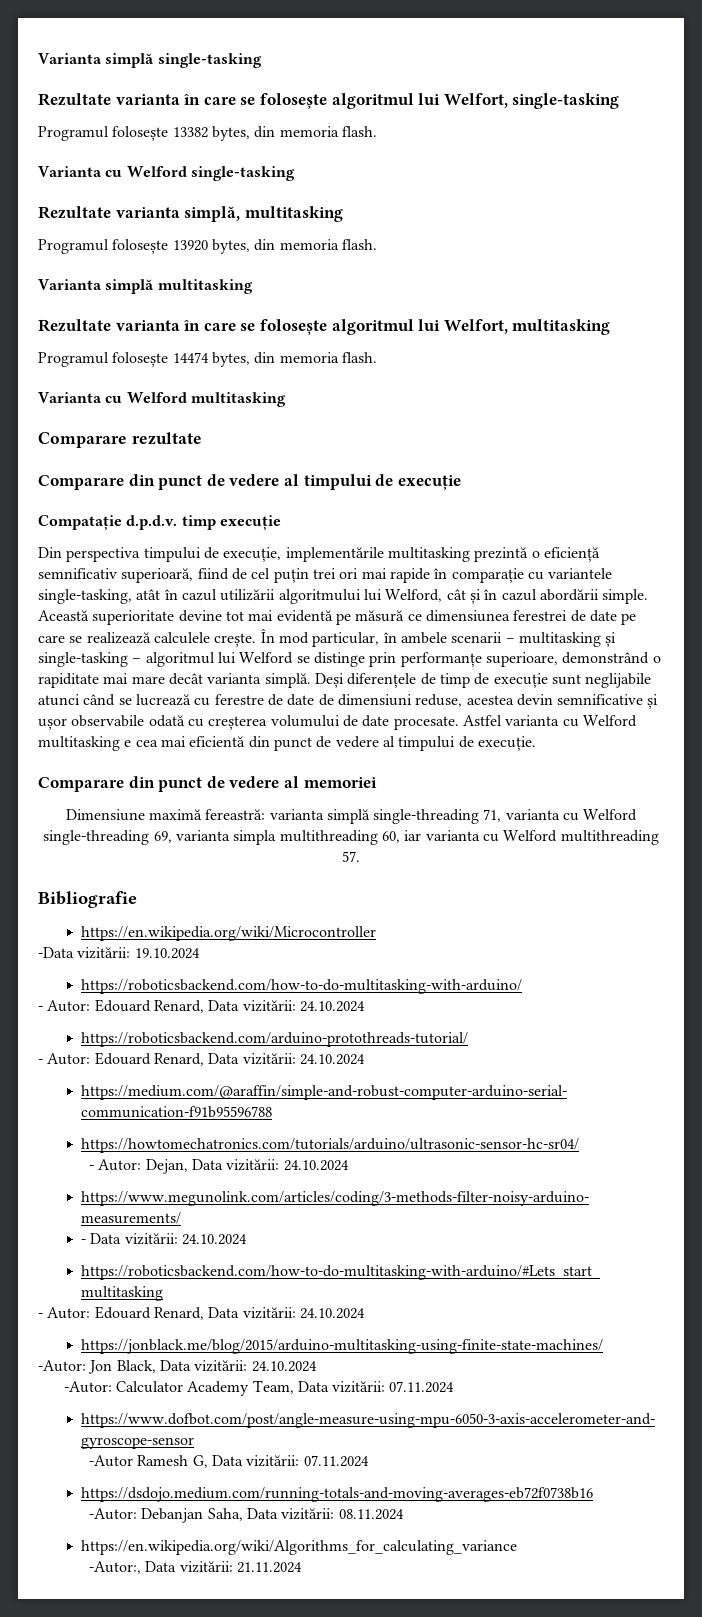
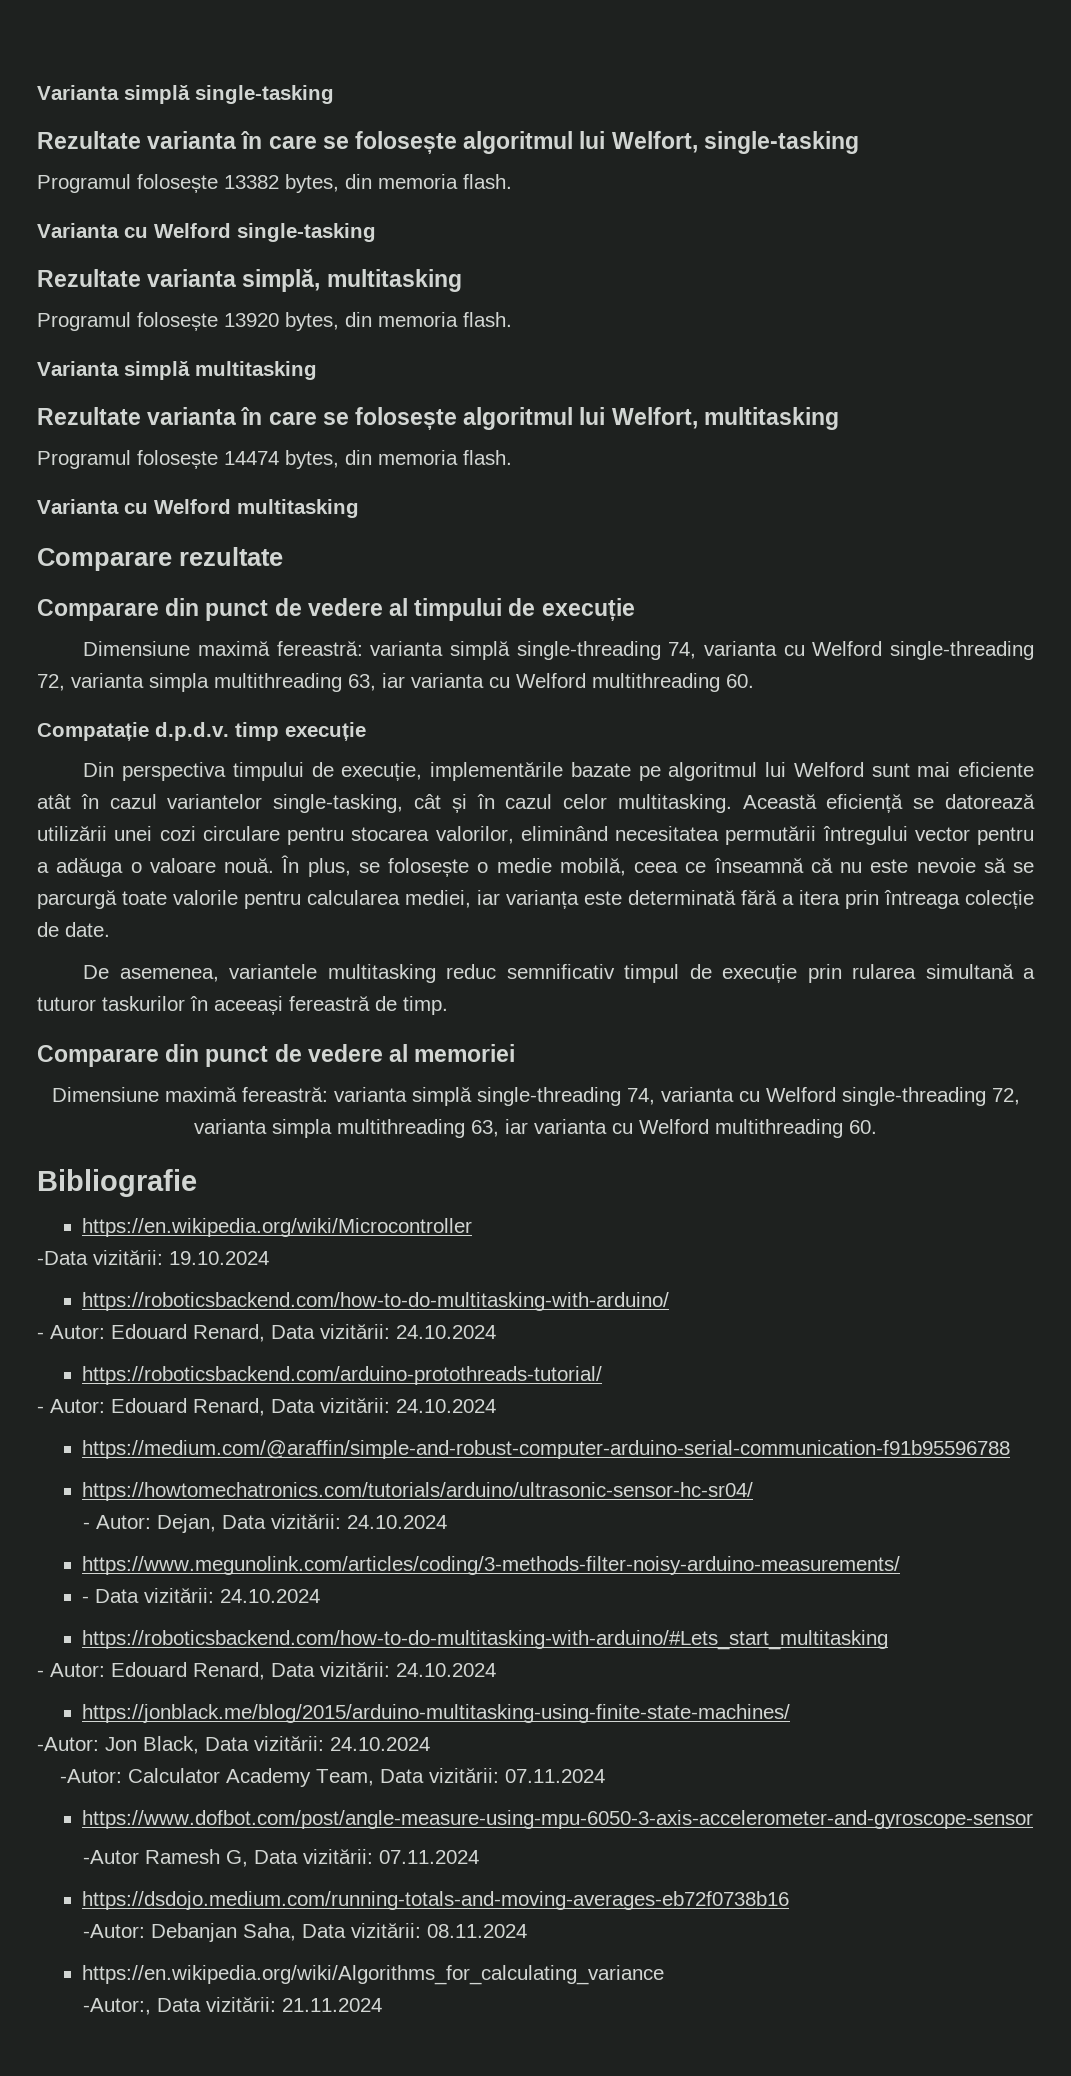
(461, 482) none -> [83,641,1034,660] [37,673,754,692] // Dimensiune maximă fereastră: varianta simplă single-threading 74, varianta cu Welford single-threading 72, varianta simpla multithreading 63, iar varianta cu Welford multithreading 60.
[387,547,600,562] [38,568,613,583] [38,589,649,604] [38,610,637,625] [38,628,617,647] [38,652,661,667] [38,673,652,688] [38,694,659,709] [38,715,637,730] [38,736,536,751] multitasking prezintă o eficiență semnificativ superioară, fiind de cel puțin trei ori mai rapide în comparație cu variantele single-tasking, atât în cazul utilizării algoritmului lui Welford, cât și în cazul abordării simple. Această superioritate devine tot mai evidentă pe măsură ce dimensiunea ferestrei de date pe care se realizează calculele crește. În mod particular, în ambele scenarii – multitasking și single-tasking – algoritmul lui Welford se distinge prin performanțe superioare, demonstrând o rapiditate mai mare decât varianta simplă. Deși diferențele de timp de execuție sunt neglijabile atunci când se lucrează cu ferestre de date de dimensiuni reduse, acestea devin semnificative și ușor observabile odată cu creșterea volumului de date procesate. Astfel varianta cu Welford multitasking e cea mai eficientă din punct de vedere al timpului de execuție. -> [570,762,1034,781] [37,794,1036,813] [37,826,1034,845] [37,855,1034,877] [37,890,1034,909] [37,922,110,937] [83,964,1035,983] [37,996,448,1015] bazate pe algoritmul lui Welford sunt mai eficiente atât în cazul variantelor single-tasking, cât și în cazul celor multitasking. Această eficiență se datorează utilizării unei cozi circulare pentru stocarea valorilor, eliminând necesitatea permutării întregului vector pentru a adăuga o valoare nouă. În plus, se folosește o medie mobilă, ceea ce înseamnă că nu este nevoie să se parcurgă toate valorile pentru calcularea mediei, iar varianța este determinată fără a itera prin întreaga colecție de date. // De asemenea, variantele multitasking reduc semnificativ timpul de execuție prin rularea simultană a tuturor taskurilor în aceeași fereastră de timp.
[483,809,638,822] [43,830,659,845] [342,851,360,862] 71, varianta cu Welford single-threading 69, varianta simpla multithreading 60, iar varianta cu Welford multithreading 57. -> [626,1087,1020,1106] [194,1119,877,1138] 74, varianta cu Welford single-threading 72, varianta simpla multithreading 63, iar varianta cu Welford multithreading 60.

